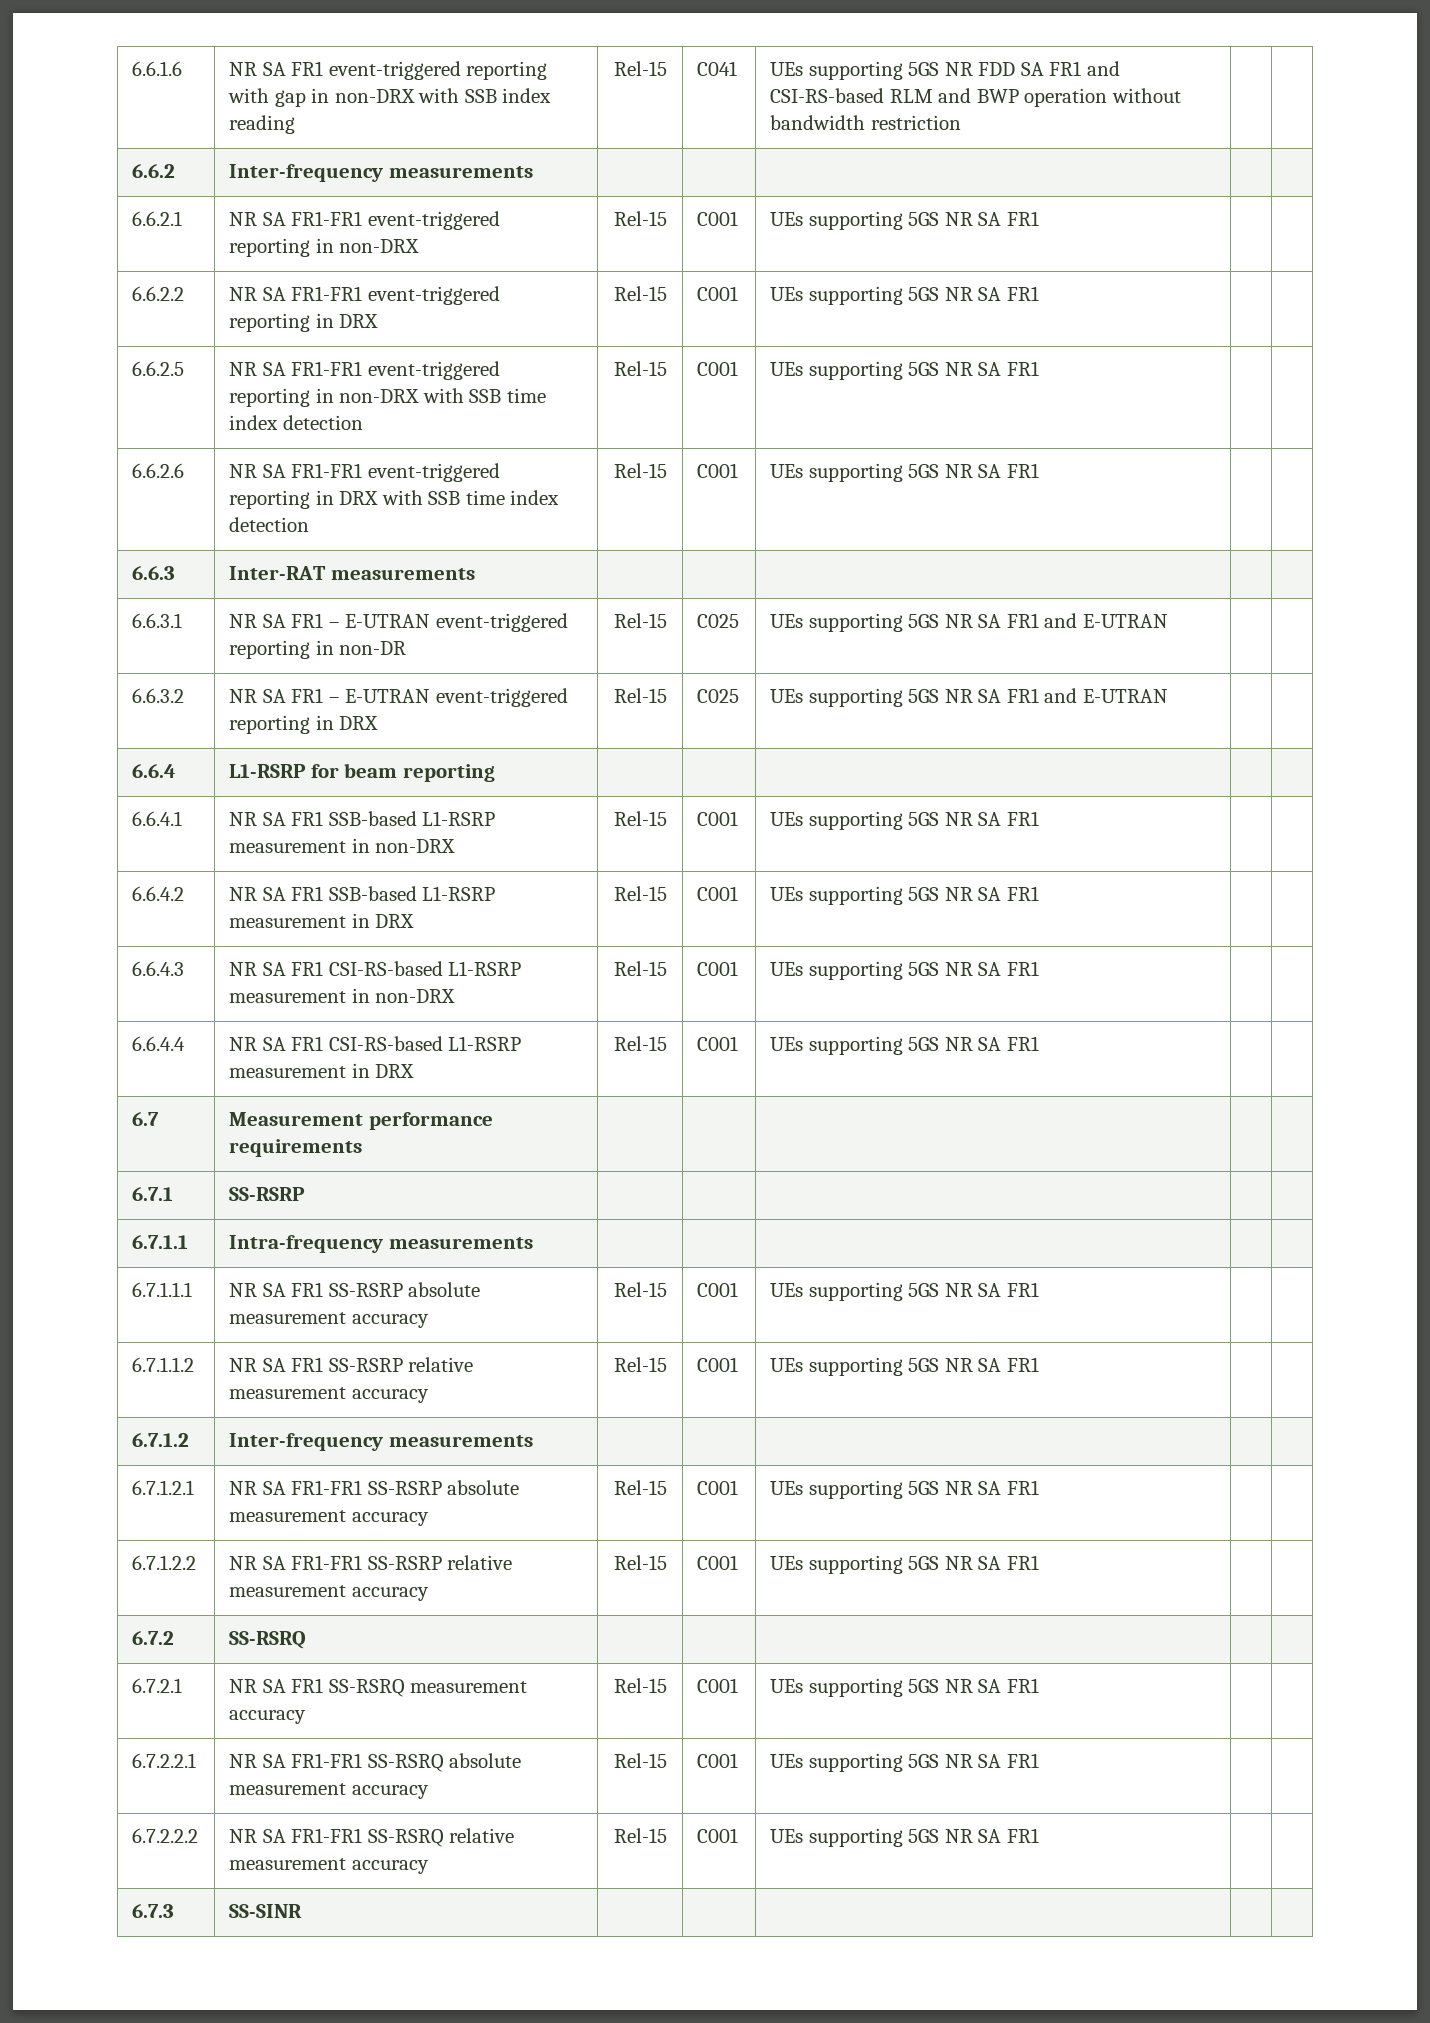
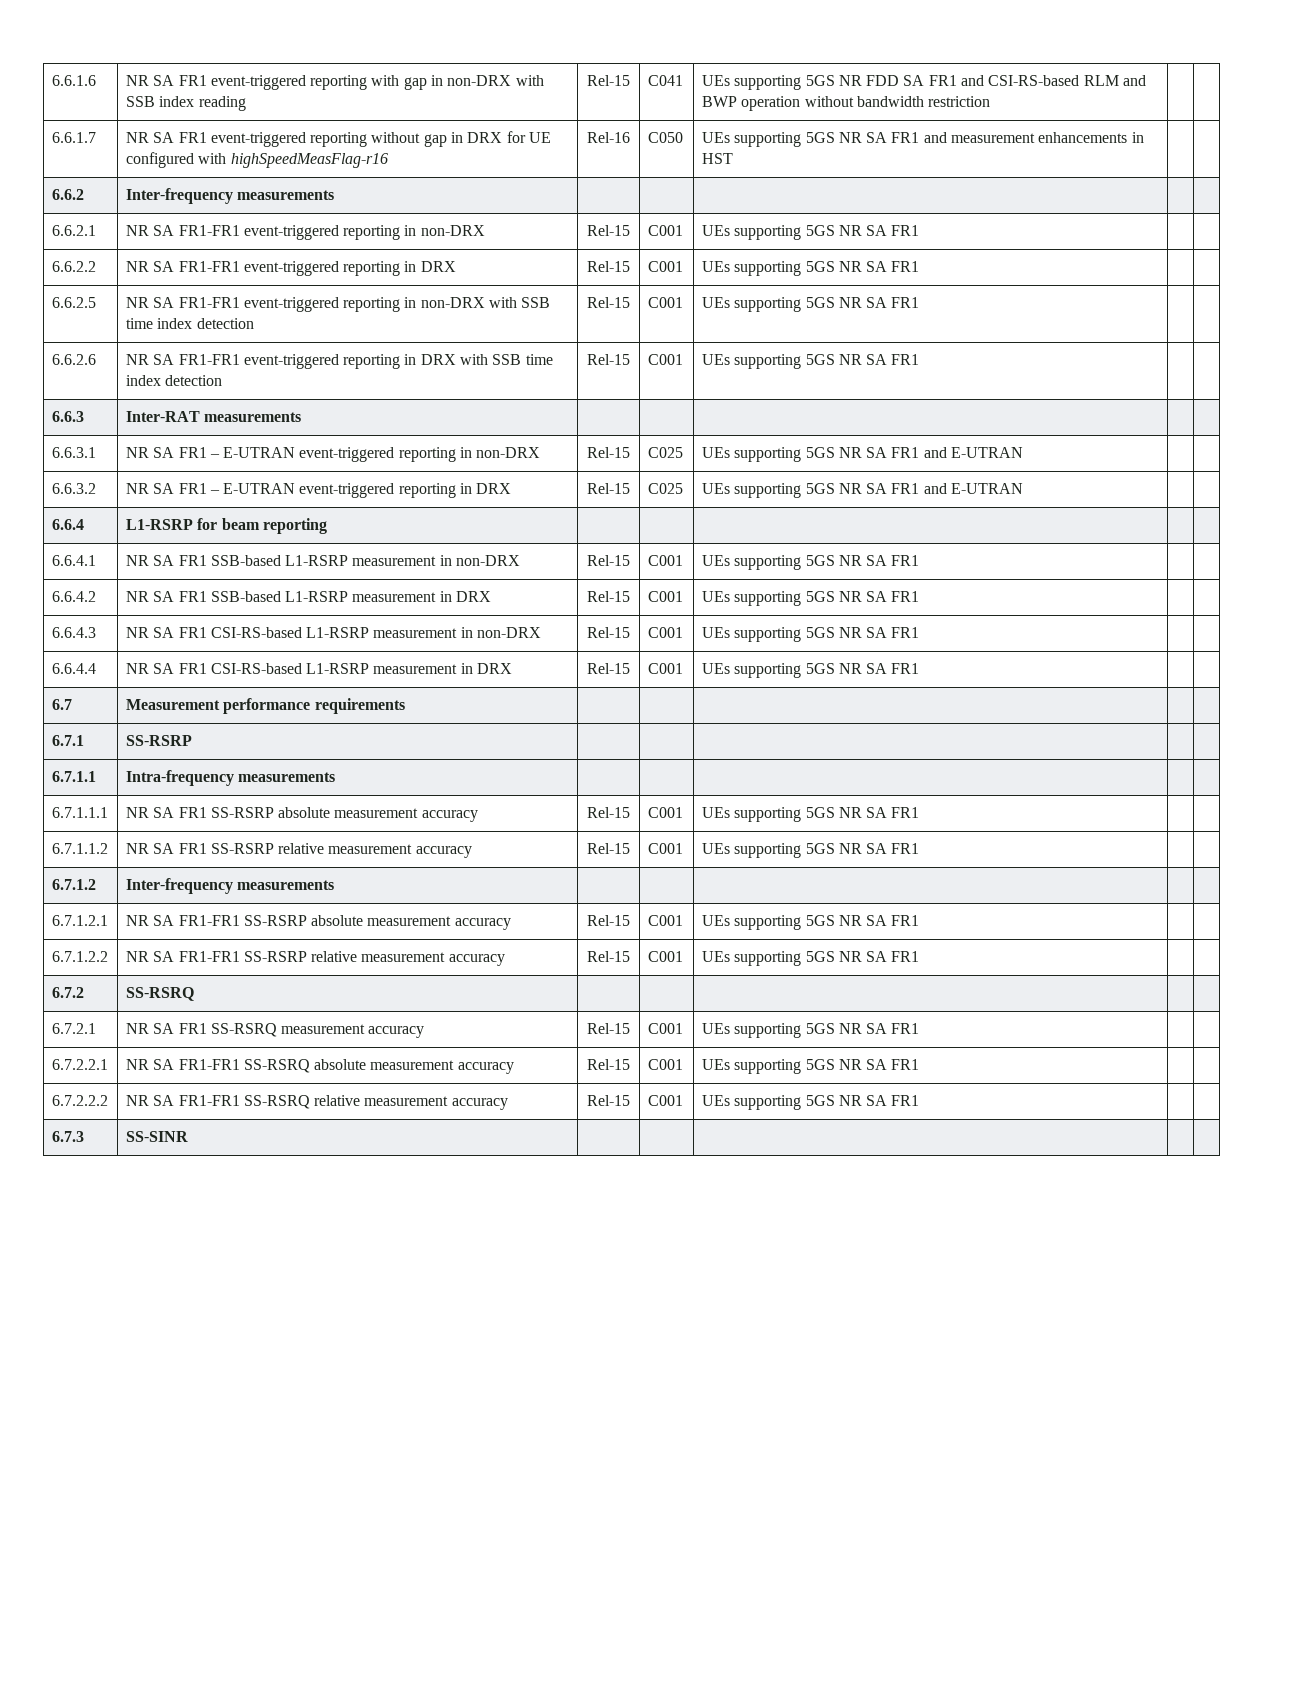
(961, 122) none -> [51,132,96,143] [125,131,552,147] [125,152,388,168] [587,132,630,143] [647,132,683,143] [701,132,1144,147] [701,153,733,164] // 6.6.1.7 | NR SA FR1 event-triggered reporting without gap in DRX for UE configured with highSpeedMeasFlag-r16 | Rel-16 | C050 | UEs supporting 5GS NR SA FR1 and measurement enhancements in HST | |
[339,641,407,655] non-DR -> [476,447,541,458] non-DRX

